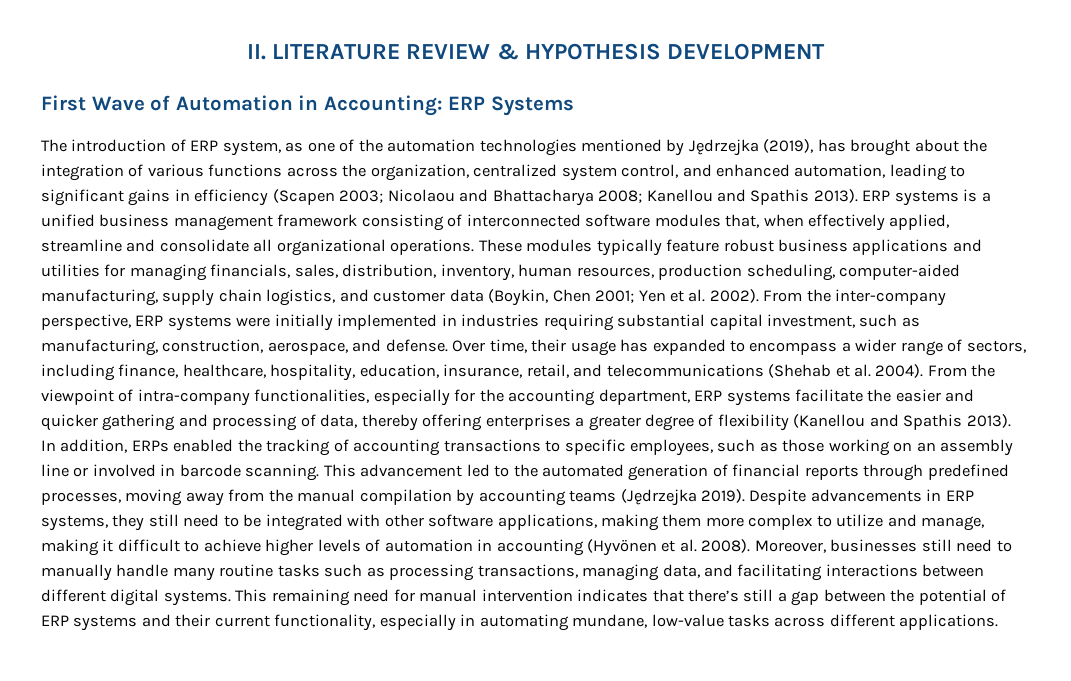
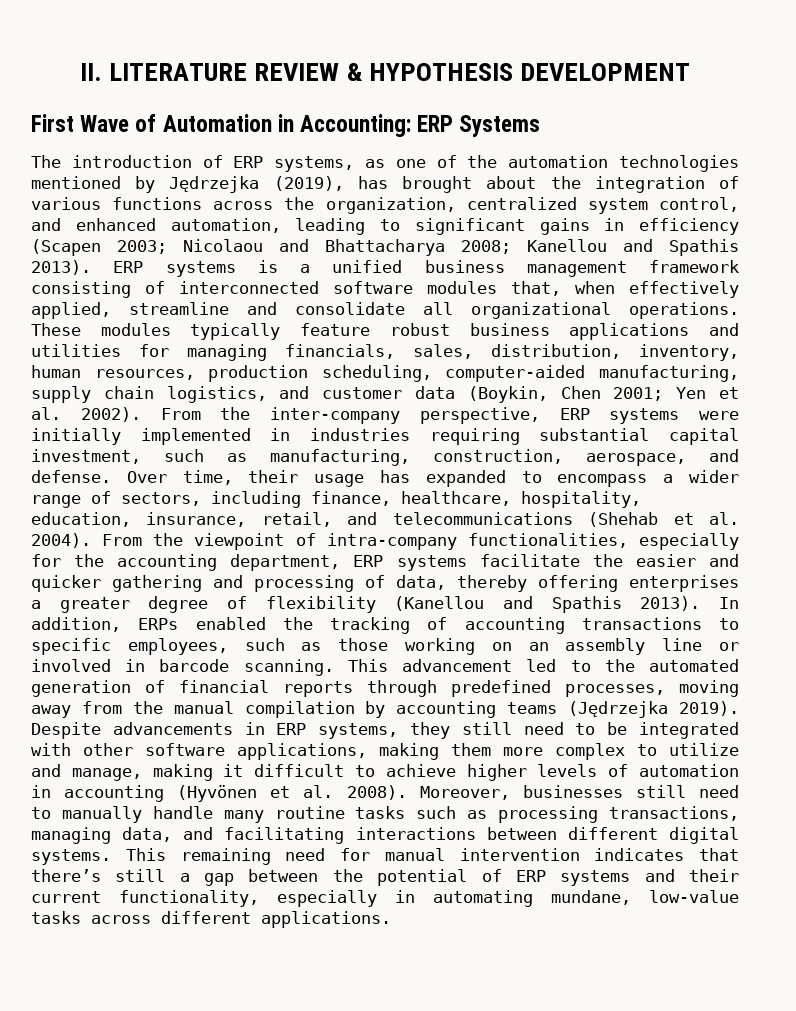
[222,140,281,156] system, -> [274,156,355,172] systems,

